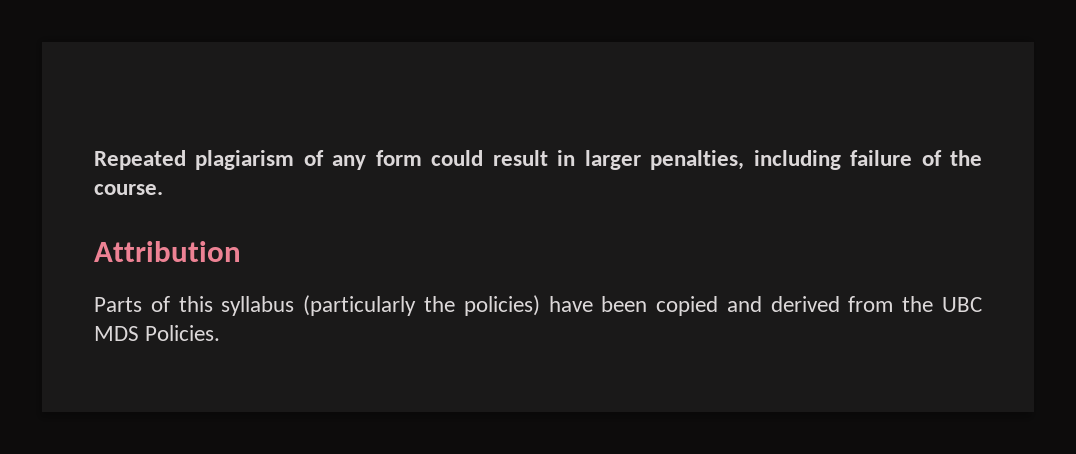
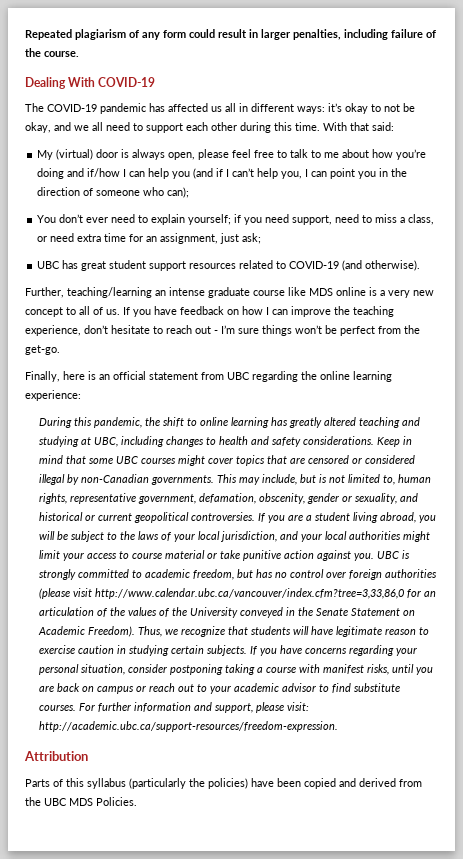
(163, 189) none -> [25,77,156,89] [25,103,415,114] [25,122,394,133] [37,149,427,160] [37,168,408,179] [37,187,190,198] [37,214,435,225] [37,233,262,244] [37,260,421,271] [25,287,434,298] [25,306,394,317] [25,325,420,336] [25,345,60,355] [25,371,392,382] [25,390,81,401] [39,417,421,428] [39,436,413,447] [39,455,416,466] [39,474,432,485] [39,493,419,504] [39,512,437,523] [39,531,431,542] [39,550,411,561] [39,569,438,580] [39,588,437,599] [39,607,416,618] [38,626,430,637] [39,645,418,656] [39,664,434,675] [39,683,401,694] [39,702,310,713] [39,721,339,732] // Dealing With COVID-19 // The COVID-19 pandemic has affected us all in different ways: it’s okay to not be okay, and we all need to support each other during this time. With that said: // My (virtual) door is always open, please feel free to talk to me about how you’re doing and if/how I can help you (and if I can’t help you, I can point you in the direction of someone who can); // You don’t ever need to explain yourself; if you need support, need to miss a class, or need extra time for an assignment, just ask; // UBC has great student support resources related to COVID-19 (and otherwise). // Further, teaching/learning an intense graduate course like MDS online is a very new concept to all of us. If you have feedback on how I can improve the teaching experience, don’t hesitate to reach out - I’m sure things won’t be perfect from the get-go. // Finally, here is an official statement from UBC regarding the online learning experience: // During this pandemic, the shift to online learning has greatly altered teaching and studying at UBC, including changes to health and safety considerations. Keep in mind that some UBC courses might cover topics that are censored or considered illegal by non-Canadian governments. This may include, but is not limited to, human rights, representative government, defamation, obscenity, gender or sexuality, and historical or current geopolitical controversies. If you are a student living abroad, you will be subject to the laws of your local jurisdiction, and your local authorities might limit your access to course material or take punitive action against you. UBC is strongly committed to academic freedom, but has no control over foreign authorities (please visit http://www.calendar.ubc.ca/vancouver/index.cfm?tree=3,33,86,0 for an articulation of the values of the University conveyed in the Senate Statement on Academic Freedom). Thus, we recognize that students will have legitimate reason to exercise caution in studying certain subjects. If you have concerns regarding your personal situation, consider postponing taking a course with manifest risks, until you are back on campus or reach out to your academic advisor to find substitute courses. For further information and support, please visit: http://academic.ubc.ca/support-resources/freedom-expression.

